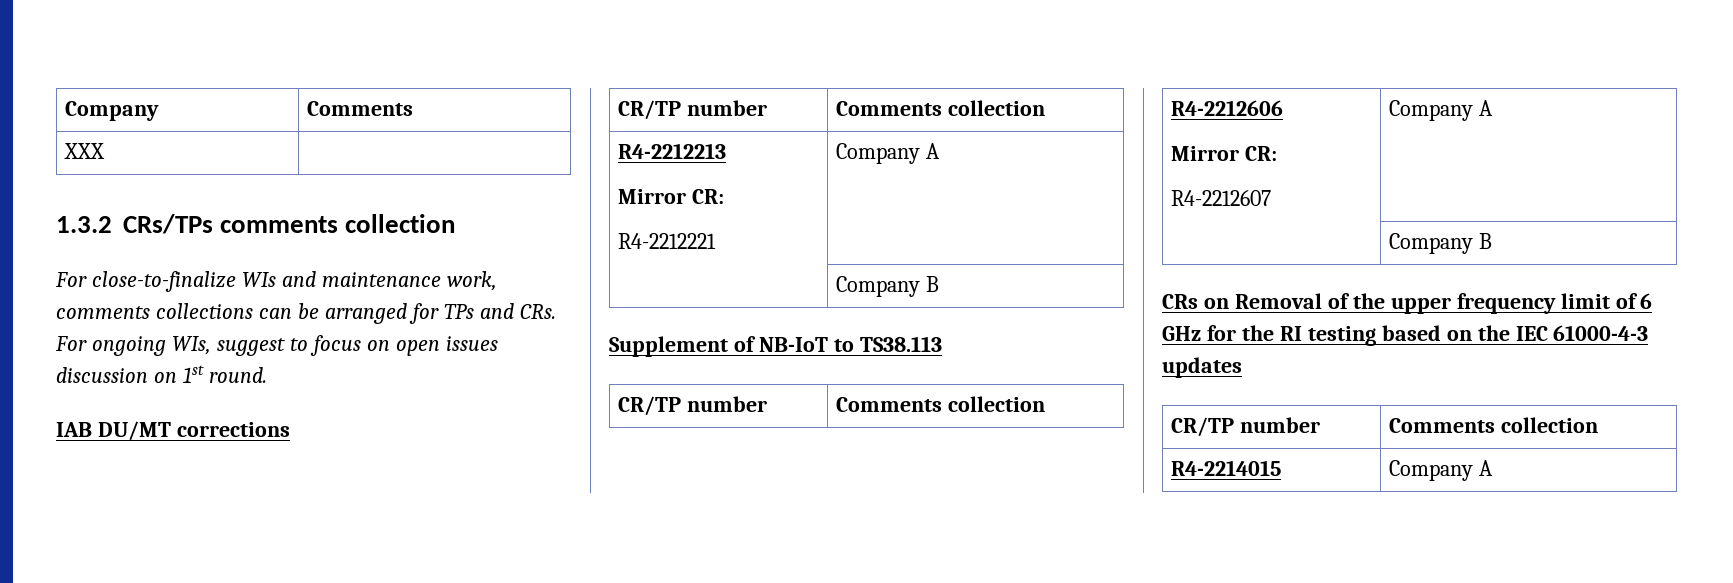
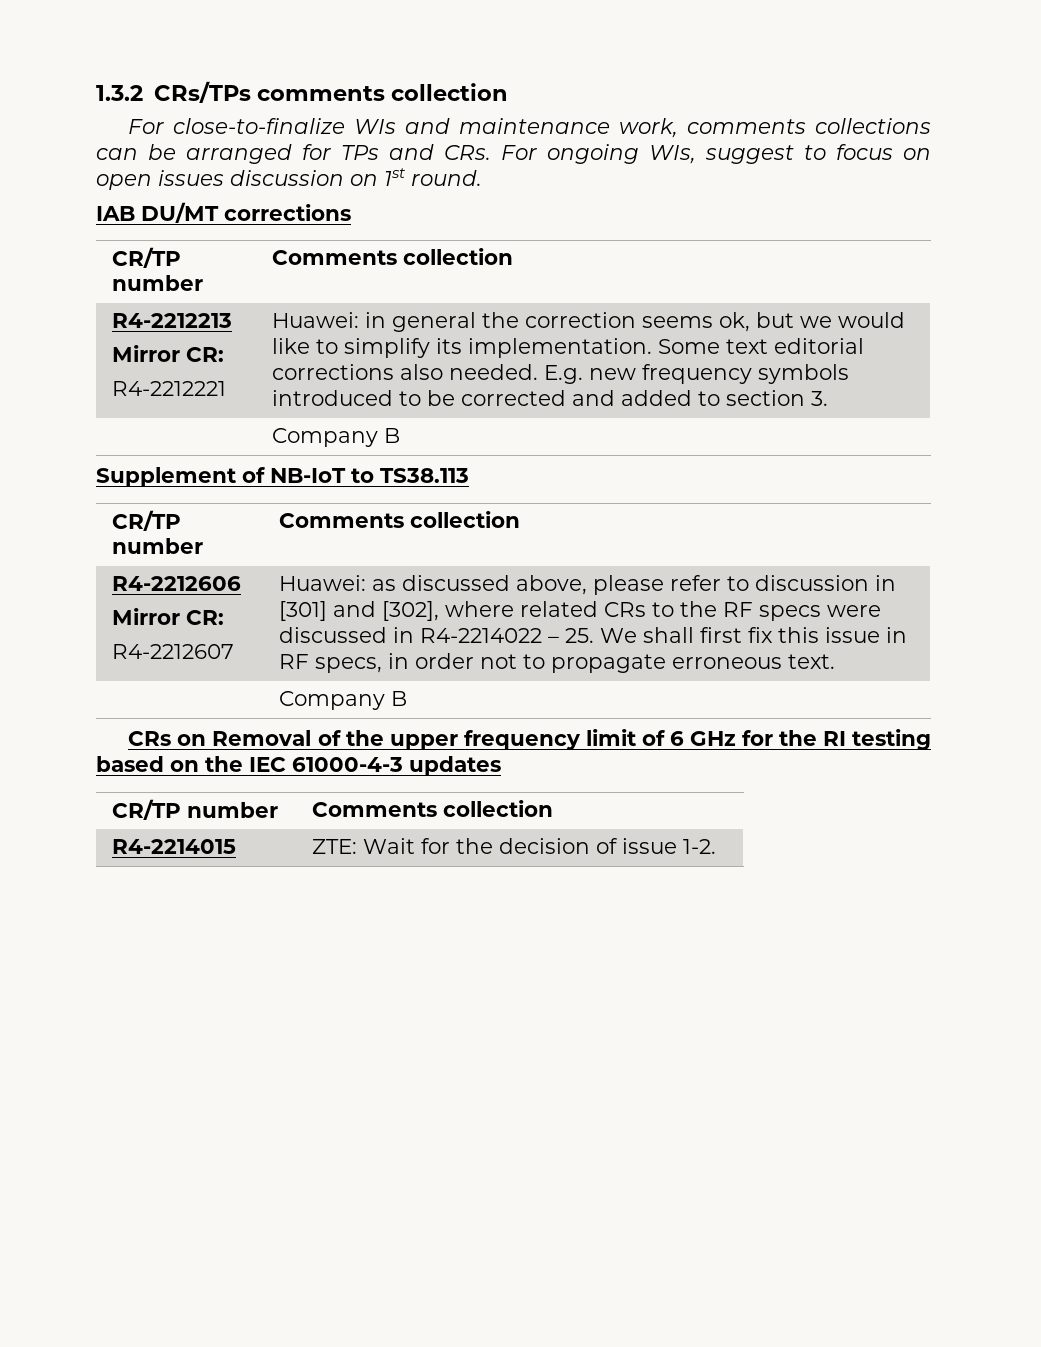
[64,101,159,121] [306,101,413,116] [63,143,105,159] Company | Comments // XXX | // -> (96, 93) none
[835,143,940,164] Company A -> [271,312,905,332] [271,338,864,358] [271,364,849,384] [271,390,828,406] Huawei: in general the correction seems ok, but we would like to simplify its implementation. Some text editorial corrections also needed. E.g. new frequency symbols introduced to be corrected and added to section 3.
[1388,100,1493,121] Company A -> [278,575,896,595] [278,601,881,621] [278,627,907,643] [278,653,835,673] Huawei: as discussed above, please refer to discussion in [301] and [302], where related CRs to the RF specs were discussed in R4-2214022 – 25. We shall first fix this issue in RF specs, in order not to propagate erroneous text.
[1388,460,1493,481] Company A -> [311,838,716,854] ZTE: Wait for the decision of issue 1-2.

